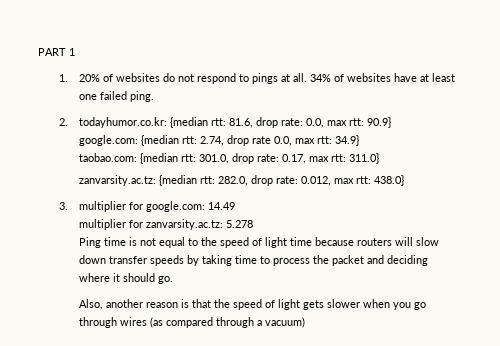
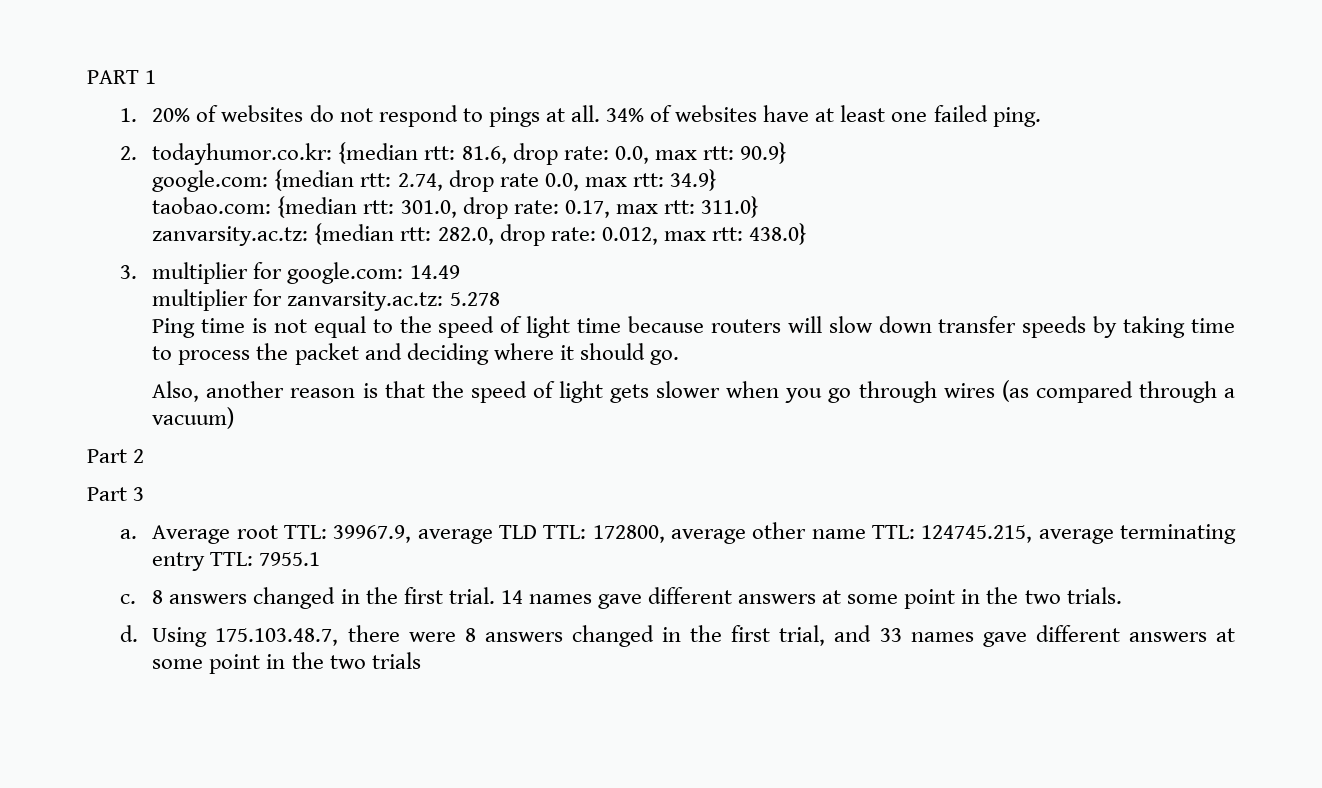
(306, 322) none -> [87,449,145,463] [87,487,145,501] [119,522,1236,544] [152,552,321,571] [119,587,1122,609] [119,625,1235,647] [152,652,421,674] // Part 2 // Part 3 // a. Average root TTL: 39967.9, average TLD TTL: 172800, average other name TTL: 124745.215, average terminating entry TTL: 7955.1 // c. 8 answers changed in the first trial. 14 names gave different answers at some point in the two trials. // d. Using 175.103.48.7, there were 8 answers changed in the first trial, and 33 names gave different answers at some point in the two trials

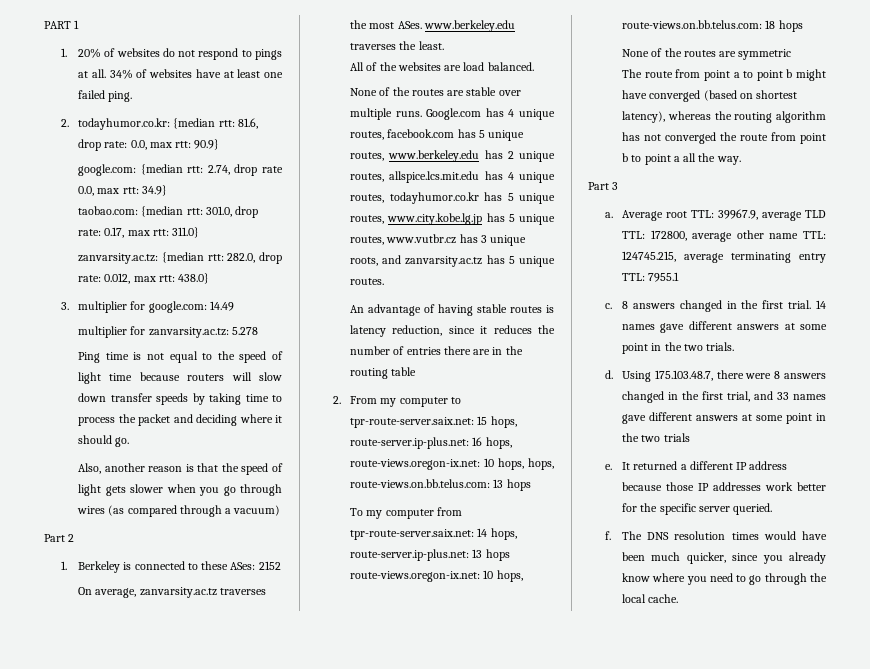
(145, 456) none -> [61,561,281,573] [78,587,266,598] [350,20,515,32] [350,41,444,50] [350,62,534,71] [350,87,521,96] [350,108,555,120] [350,129,525,141] [350,150,555,162] [350,171,555,183] [350,192,555,204] [350,213,555,225] [350,234,527,246] [350,255,555,267] [350,278,385,285] [350,304,554,316] [350,325,555,337] [350,346,523,355] [350,367,417,379] [333,396,461,407] [350,416,517,428] [350,437,512,449] [350,458,554,470] [350,479,531,491] [350,507,462,519] [350,528,517,540] [350,549,510,561] [350,570,523,582] [622,20,803,32] [622,48,792,60] [622,69,826,81] [622,90,798,102] [622,111,826,123] [622,132,826,144] [622,153,741,165] // 1. Berkeley is connected to these ASes: 2152 // On average, zanvarsity.ac.tz traverses the most ASes. www.berkeley.edu traverses the least. // All of the websites are load balanced. // None of the routes are stable over multiple runs. Google.com has 4 unique routes, facebook.com has 5 unique routes, www.berkeley.edu has 2 unique routes, allspice.lcs.mit.edu has 4 unique routes, todayhumor.co.kr has 5 unique routes, www.city.kobe.lg.jp has 5 unique routes, www.vutbr.cz has 3 unique roots, and zanvarsity.ac.tz has 5 unique routes. // An advantage of having stable routes is latency reduction, since it reduces the number of entries there are in the routing table // 2. From my computer to tpr-route-server.saix.net: 15 hops, route-server.ip-plus.net: 16 hops, route-views.oregon-ix.net: 10 hops, hops, route-views.on.bb.telus.com: 13 hops // To my computer from tpr-route-server.saix.net: 14 hops, route-server.ip-plus.net: 13 hops route-views.oregon-ix.net: 10 hops, route-views.on.bb.telus.com: 18 hops // None of the routes are symmetric // The route from point a to point b might have converged (based on shortest latency), whereas the routing algorithm has not converged the route from point b to point a all the way.
(421, 660) none -> [605,461,788,470] [622,482,826,491] [622,503,773,515] [605,531,827,540] [622,552,826,564] [622,573,827,585] [622,594,679,603] // e. It returned a different IP address because those IP addresses work better for the specific server queried. // f. The DNS resolution times would have been much quicker, since you already know where you need to go through the local cache.

